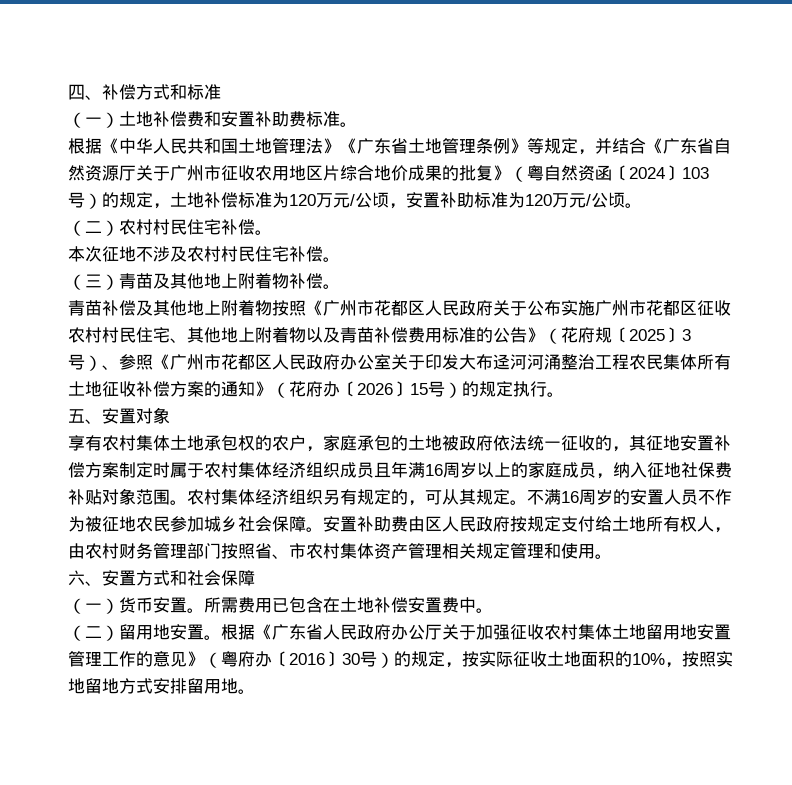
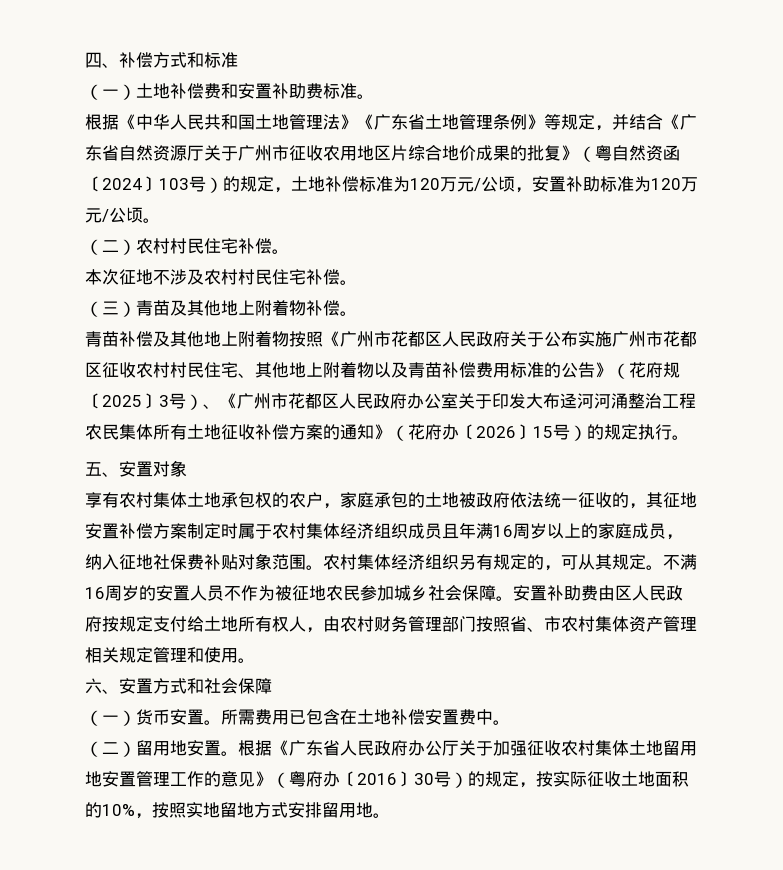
[119,354,153,370] 参照 -> (220, 406) none

